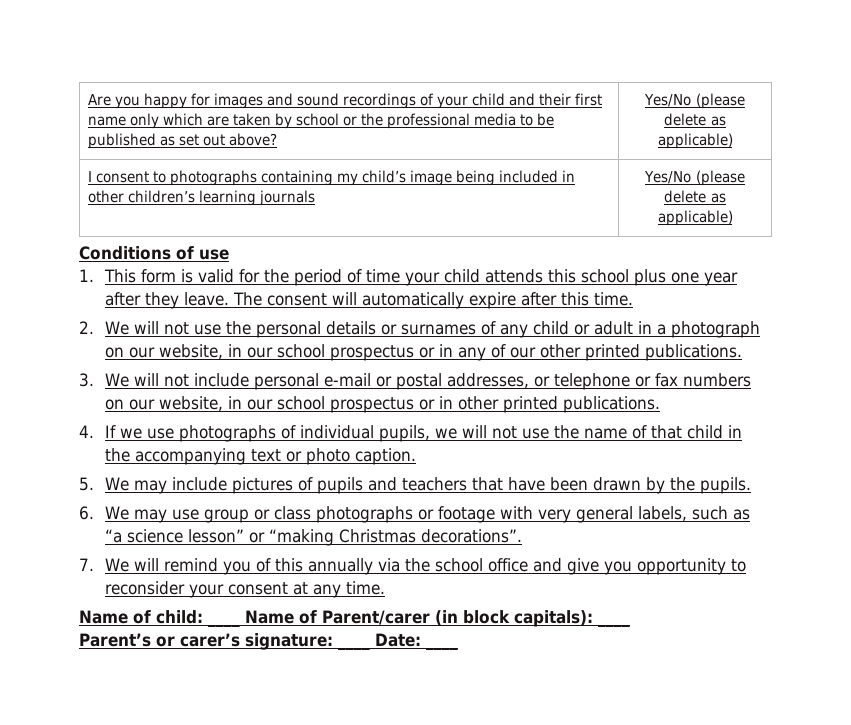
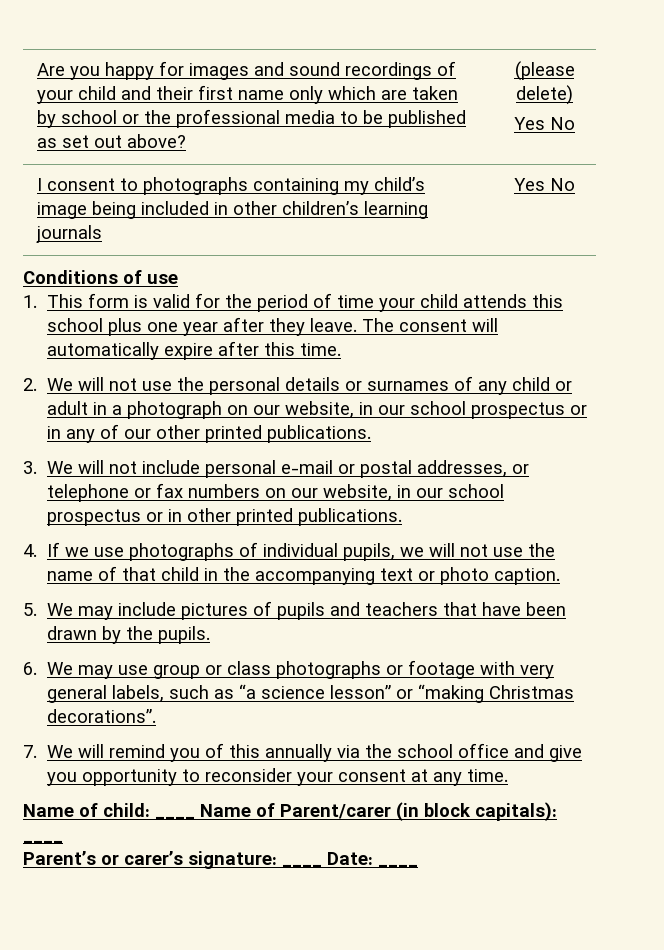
[644,93,745,109] [664,113,726,126] [657,133,733,149] Yes/No (please delete as applicable) -> [514,61,575,81] [516,85,573,105] [514,117,575,130] (please delete) // Yes No
[644,170,745,186] [664,190,726,203] [657,210,733,226] Yes/No (please delete as applicable) -> [514,178,575,191] Yes No

